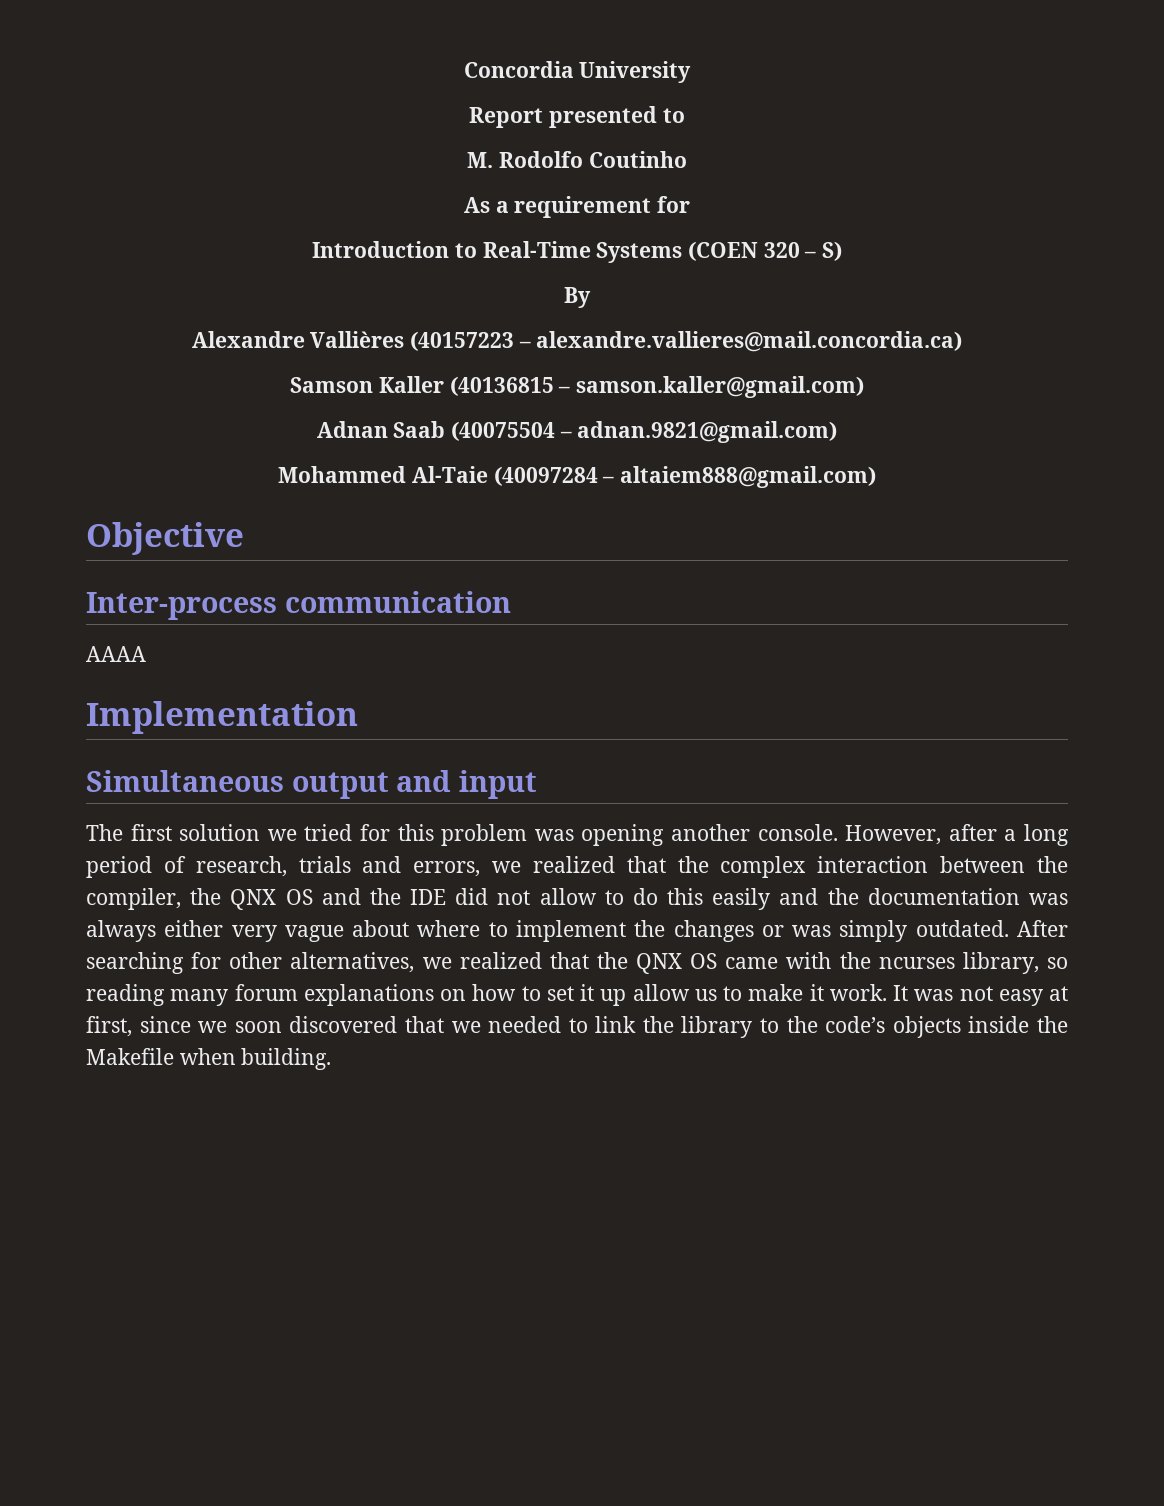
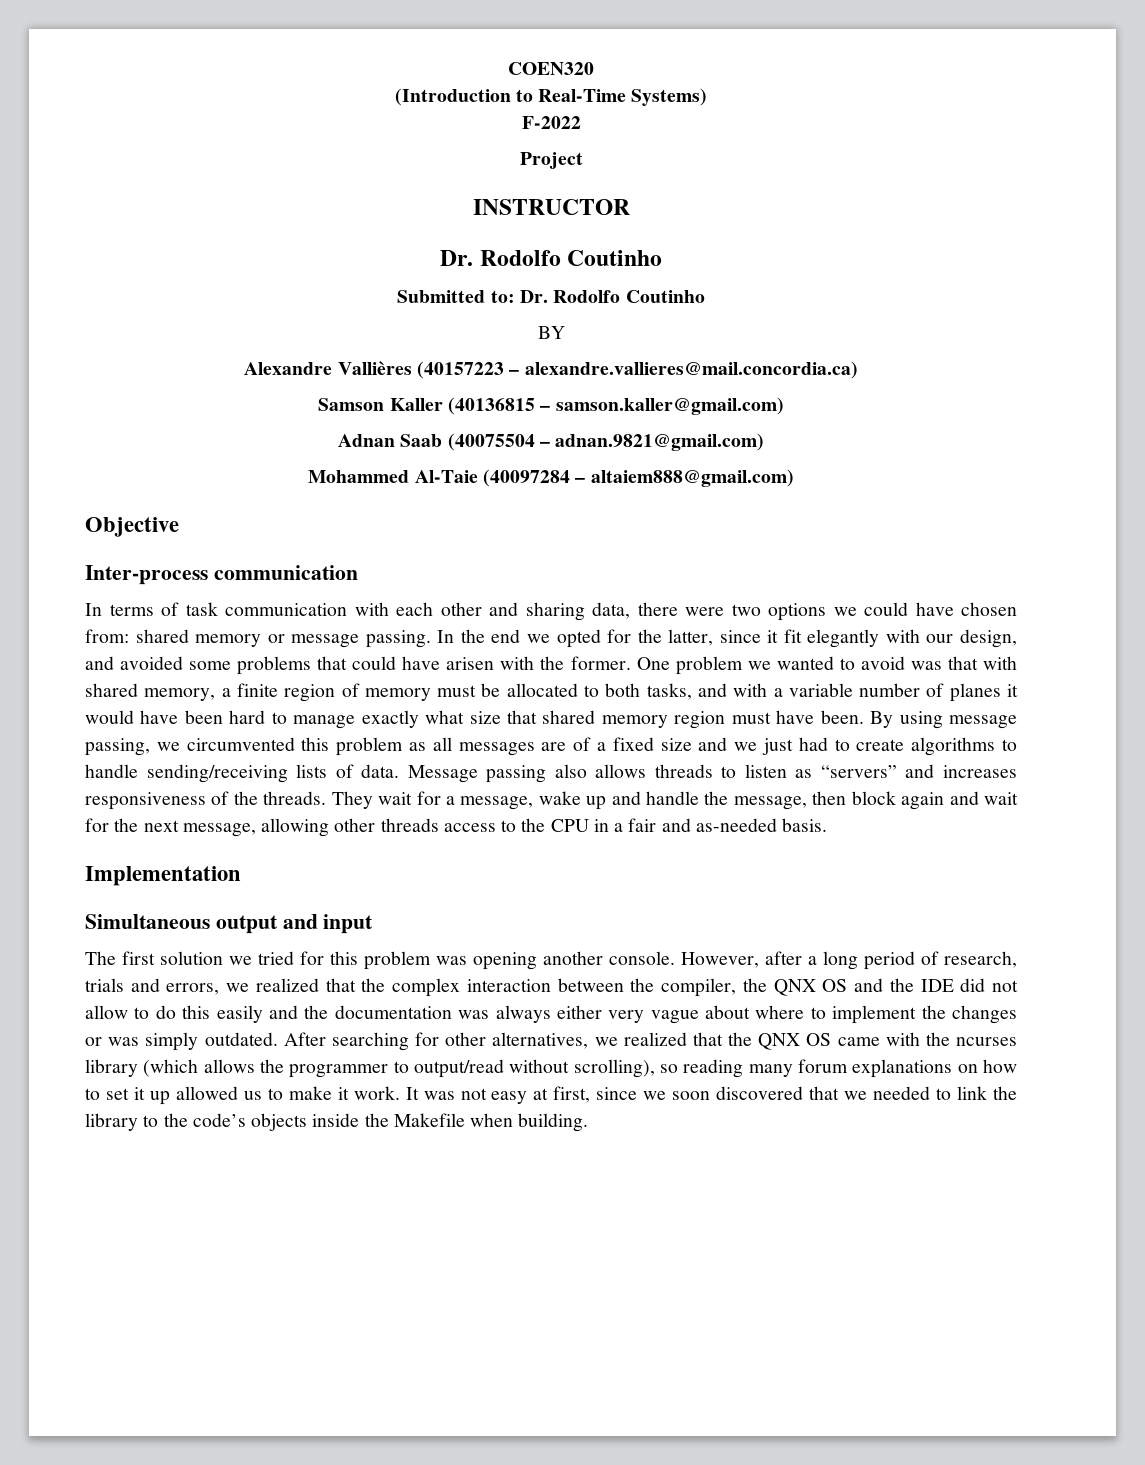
[463,61,692,83] [469,106,685,128] [467,151,687,168] [463,196,691,218] [312,241,842,263] [564,287,591,308] Concordia University // Report presented to // M. Rodolfo Coutinho // As a requirement for // Introduction to Real-Time Systems (COEN 320 – S) // By -> [508,62,594,75] [394,88,708,106] [521,116,581,129] [519,152,583,169] [472,199,630,215] [440,250,662,266] [397,290,705,303] [537,326,565,339] COEN320 // (Introduction to Real-Time Systems) // F-2022 // Project // INSTRUCTOR // Dr. Rodolfo Coutinho // Submitted to: Dr. Rodolfo Coutinho // BY
[86,646,146,662] AAAA -> [85,602,1017,621] [85,629,1017,648] [85,656,1018,675] [85,683,1018,702] [85,710,1018,729] [85,737,1017,756] [85,764,1017,783] [85,791,1019,810] [85,818,828,837] In terms of task communication with each other and sharing data, there were two options we could have chosen from: shared memory or message passing. In the end we opted for the latter, since it fit elegantly with our design, and avoided some problems that could have arisen with the former. One problem we wanted to avoid was that with shared memory, a finite region of memory must be allocated to both tasks, and with a variable number of planes it would have been hard to manage exactly what size that shared memory region must have been. By using message passing, we circumvented this problem as all messages are of a fixed size and we just had to create algorithms to handle sending/receiving lists of data. Message passing also allows threads to listen as “servers” and increases responsiveness of the threads. They wait for a message, wake up and handle the message, then block again and wait for the next message, allowing other threads access to the CPU in a fair and as-needed basis.
[962,952,1039,974] library, -> [85,1059,655,1078] library (which allows the programmer to output/read without scrolling),
[632,984,690,1001] allow -> [175,1086,238,1100] allowed

